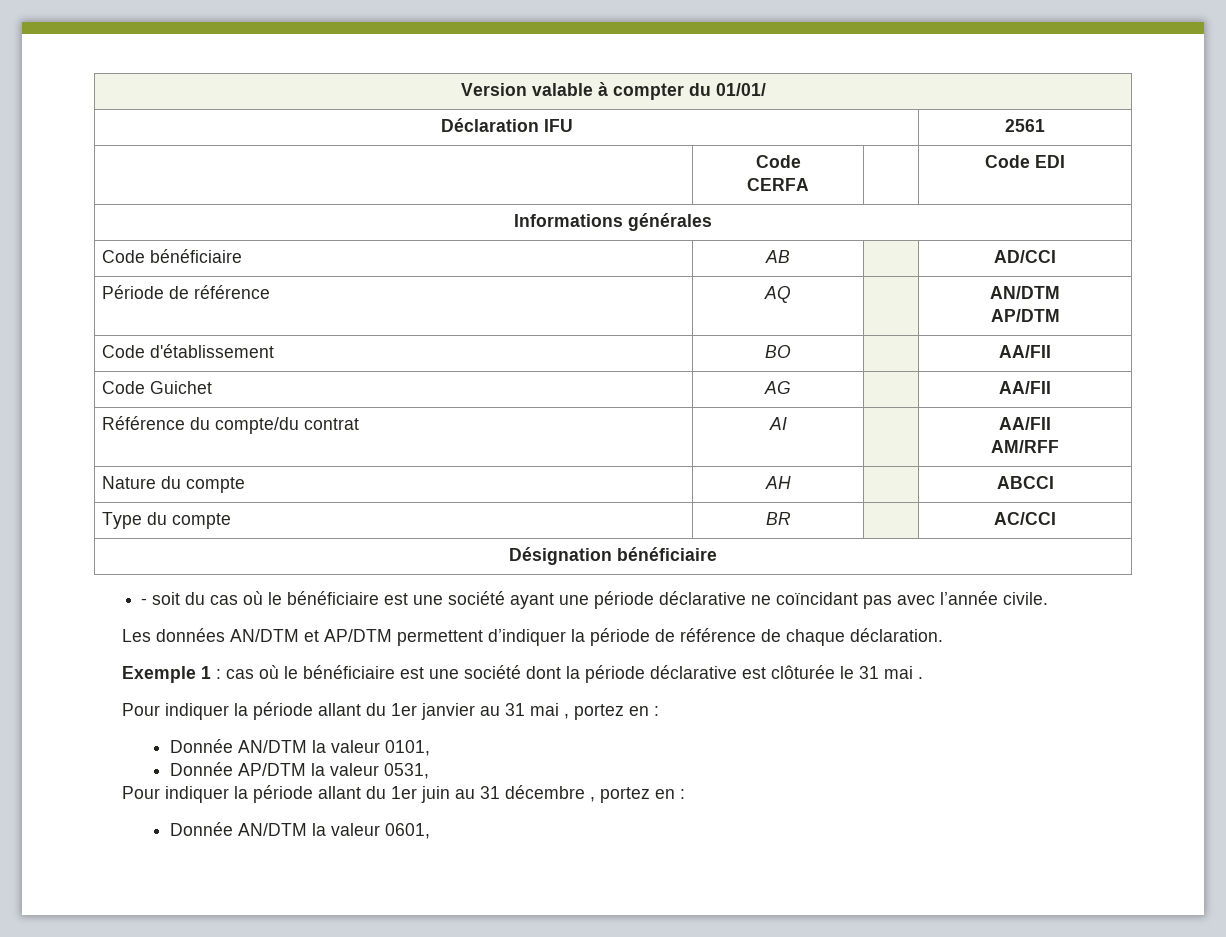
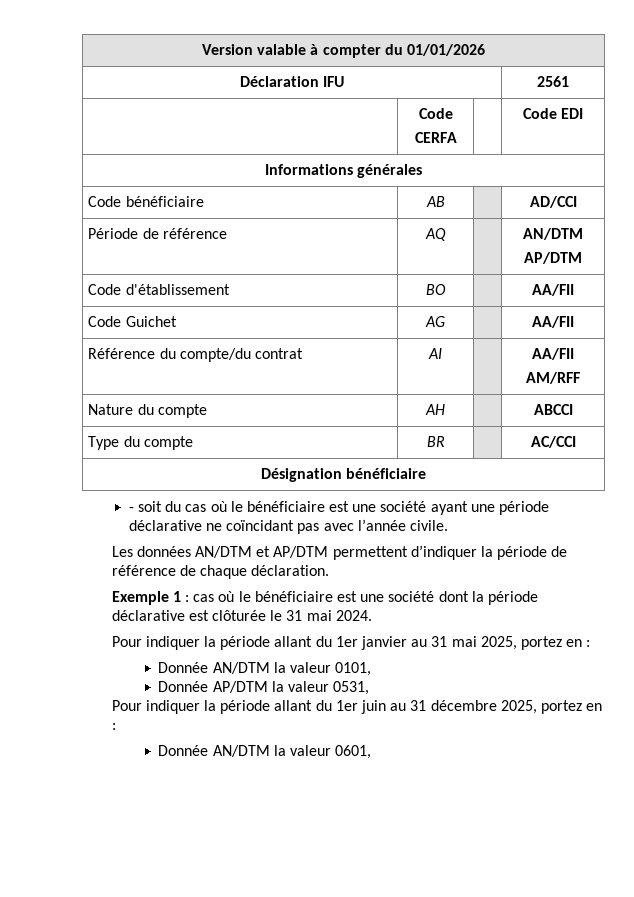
[715,83,766,96] 01/01/ -> [406,44,485,56] 01/01/2026
[918,677,924,679] . -> [335,610,372,621] 2024.
[564,714,570,719] , -> [480,636,517,650] 2025,
[590,797,596,802] , -> [500,700,537,714] 2025,

